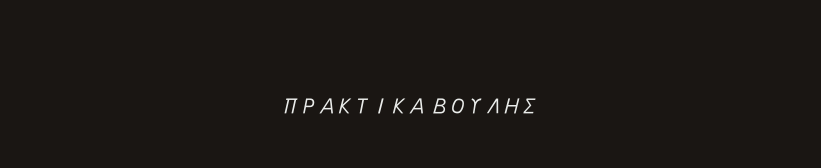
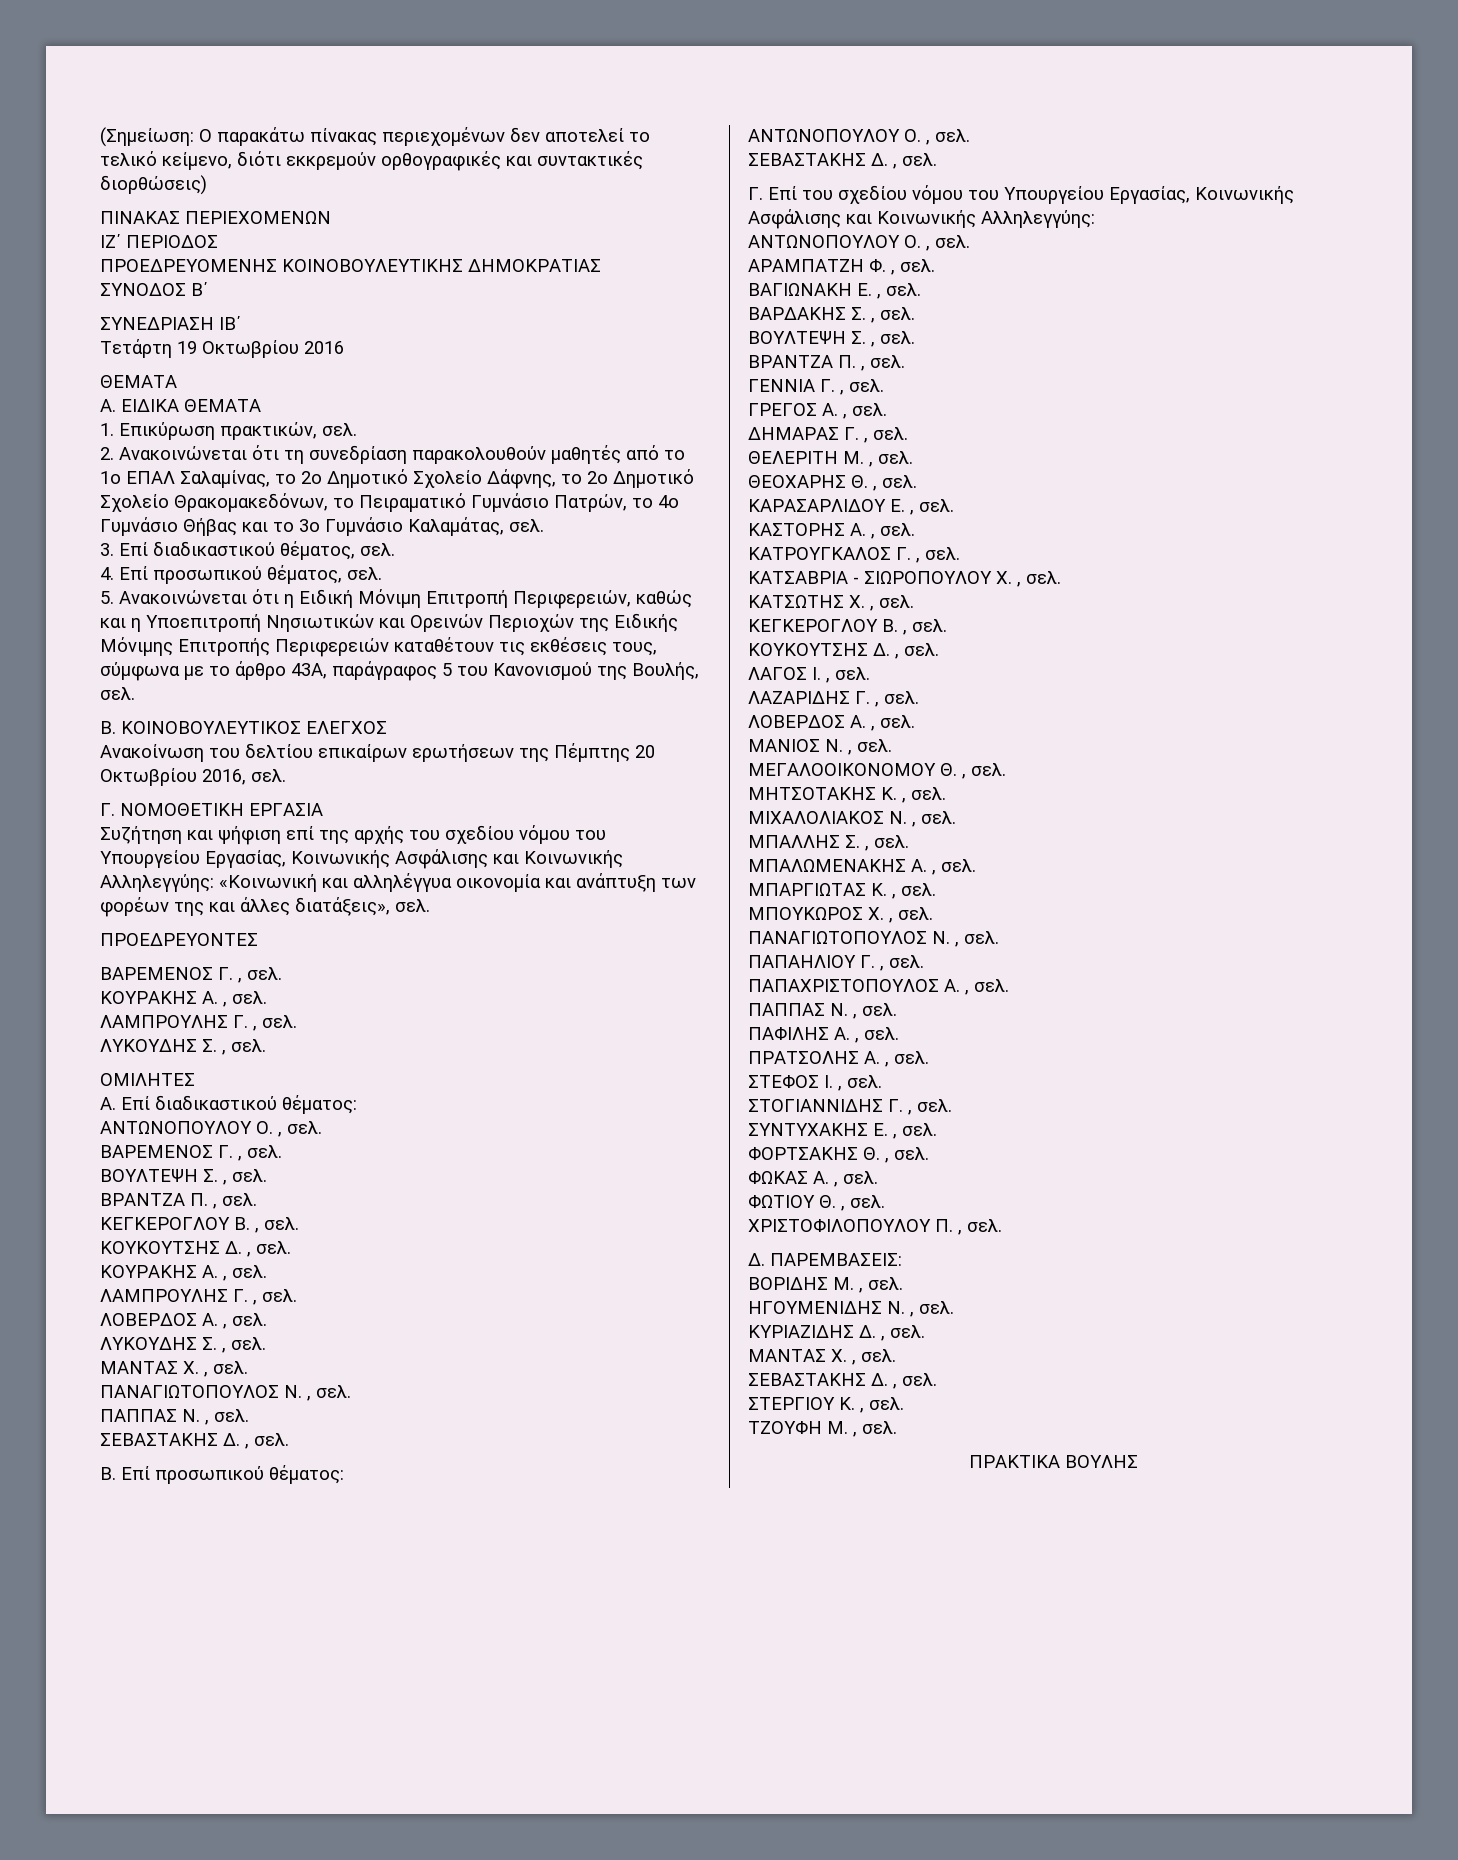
(281, 106) none -> [100,127,650,147] [100,151,643,171] [100,175,207,195] [100,211,331,224] [100,234,218,248] [100,259,601,272] [100,282,208,296] [100,316,241,330] [100,339,344,358] [100,375,177,388] [100,399,261,412] [100,422,357,440] [100,445,685,464] [100,469,694,489] [100,493,679,512] [100,517,544,536] [100,541,395,560] [100,565,382,584] [100,589,692,609] [100,613,678,632] [100,637,657,657] [100,661,699,681] [100,687,135,700] [100,721,387,734] [100,743,655,762] [100,768,286,786] [100,803,323,816] [100,825,606,845] [100,849,623,869] [100,873,696,892] [100,897,430,917] [100,933,258,946] [100,967,282,983] [100,991,267,1007] [100,1015,297,1031] [100,1039,266,1055] [100,1073,195,1086] [100,1095,357,1114] [100,1121,322,1137] [100,1145,282,1161] [100,1169,267,1185] [100,1193,257,1209] [100,1217,299,1233] [100,1241,291,1257] [100,1265,267,1281] [100,1289,297,1305] [100,1313,267,1329] [100,1337,266,1353] [100,1361,248,1377] [100,1385,351,1401] [100,1409,249,1425] [100,1433,289,1449] [100,1465,344,1484] [748,129,970,145] [748,153,937,169] [748,185,1294,204] [748,209,1095,229] [748,235,970,251] [748,259,935,275] [748,283,921,299] [748,307,915,323] [748,331,915,347] [748,355,905,371] [748,379,884,395] [748,403,887,419] [748,427,908,443] [748,451,913,467] [748,475,917,491] [748,499,954,515] [748,523,915,539] [748,547,960,563] [748,571,1061,587] [748,595,914,611] [748,619,947,635] [748,643,939,659] [748,667,870,683] [748,691,919,707] [748,715,915,731] [748,739,892,755] [748,763,1006,779] [748,787,946,803] [748,811,956,827] [748,835,909,851] [748,859,976,875] [748,883,936,899] [748,907,933,923] [748,931,999,947] [748,955,924,971] [748,979,1009,995] [748,1003,897,1019] [748,1027,899,1043] [748,1051,929,1067] [748,1075,882,1091] [748,1099,952,1115] [748,1123,937,1139] [748,1147,929,1163] [748,1171,878,1187] [748,1195,885,1211] [748,1219,1002,1235] [748,1253,902,1266] [748,1277,903,1293] [748,1301,954,1317] [748,1325,925,1341] [748,1349,896,1365] [748,1373,937,1389] [748,1397,904,1413] [748,1421,897,1437] (Σημείωση: Ο παρακάτω πίνακας περιεχομένων δεν αποτελεί το τελικό κείμενο, διότι εκκρεμούν ορθογραφικές και συντακτικές διορθώσεις) // ΠΙΝΑΚΑΣ ΠΕΡΙΕΧΟΜΕΝΩΝ // ΙΖ΄ ΠΕΡΙΟΔΟΣ // ΠΡΟΕΔΡΕΥΟΜΕΝΗΣ ΚΟΙΝΟΒΟΥΛΕΥΤΙΚΗΣ ΔΗΜΟΚΡΑΤΙΑΣ // ΣΥΝΟΔΟΣ Β΄ // ΣΥΝΕΔΡΙΑΣΗ ΙΒ΄ // Τετάρτη 19 Οκτωβρίου 2016 // ΘΕΜΑΤΑ // Α. ΕΙΔΙΚΑ ΘΕΜΑΤΑ // 1. Επικύρωση πρακτικών, σελ. // 2. Ανακοινώνεται ότι τη συνεδρίαση παρακολουθούν μαθητές από το 1ο ΕΠΑΛ Σαλαμίνας, το 2ο Δημοτικό Σχολείο Δάφνης, το 2ο Δημοτικό Σχολείο Θρακομακεδόνων, το Πειραματικό Γυμνάσιο Πατρών, το 4ο Γυμνάσιο Θήβας και το 3ο Γυμνάσιο Καλαμάτας, σελ. // 3. Επί διαδικαστικού θέματος, σελ. // 4. Επί προσωπικού θέματος, σελ. // 5. Ανακοινώνεται ότι η Ειδική Μόνιμη Επιτροπή Περιφερειών, καθώς και η Υποεπιτροπή Νησιωτικών και Ορεινών Περιοχών της Ειδικής Μόνιμης Επιτροπής Περιφερειών καταθέτουν τις εκθέσεις τους, σύμφωνα με το άρθρο 43Α, παράγραφος 5 του Κανονισμού της Βουλής, σελ. // Β. ΚΟΙΝΟΒΟΥΛΕΥΤΙΚΟΣ ΕΛΕΓΧΟΣ // Ανακοίνωση του δελτίου επικαίρων ερωτήσεων της Πέμπτης 20 Οκτωβρίου 2016, σελ. // Γ. ΝΟΜΟΘΕΤΙΚΗ ΕΡΓΑΣΙΑ // Συζήτηση και ψήφιση επί της αρχής του σχεδίου νόμου του Υπουργείου Εργασίας, Κοινωνικής Ασφάλισης και Κοινωνικής Αλληλεγγύης: «Κοινωνική και αλληλέγγυα οικονομία και ανάπτυξη των φορέων της και άλλες διατάξεις», σελ. // ΠΡΟΕΔΡΕΥΟΝΤΕΣ // ΒΑΡΕΜΕΝΟΣ Γ. , σελ. // ΚΟΥΡΑΚΗΣ Α. , σελ. // ΛΑΜΠΡΟΥΛΗΣ Γ. , σελ. // ΛΥΚΟΥΔΗΣ Σ. , σελ. // ΟΜΙΛΗΤΕΣ // Α. Επί διαδικαστικού θέματος: // ΑΝΤΩΝΟΠΟΥΛΟΥ Ο. , σελ. // ΒΑΡΕΜΕΝΟΣ Γ. , σελ. // ΒΟΥΛΤΕΨΗ Σ. , σελ. // ΒΡΑΝΤΖΑ Π. , σελ. // ΚΕΓΚΕΡΟΓΛΟΥ Β. , σελ. // ΚΟΥΚΟΥΤΣΗΣ Δ. , σελ. // ΚΟΥΡΑΚΗΣ Α. , σελ. // ΛΑΜΠΡΟΥΛΗΣ Γ. , σελ. // ΛΟΒΕΡΔΟΣ Α. , σελ. // ΛΥΚΟΥΔΗΣ Σ. , σελ. // ΜΑΝΤΑΣ Χ. , σελ. // ΠΑΝΑΓΙΩΤΟΠΟΥΛΟΣ Ν. , σελ. // ΠΑΠΠΑΣ Ν. , σελ. // ΣΕΒΑΣΤΑΚΗΣ Δ. , σελ. // Β. Επί προσωπικού θέματος: // ΑΝΤΩΝΟΠΟΥΛΟΥ Ο. , σελ. // ΣΕΒΑΣΤΑΚΗΣ Δ. , σελ. // Γ. Επί του σχεδίου νόμου του Υπουργείου Εργασίας, Κοινωνικής Ασφάλισης και Κοινωνικής Αλληλεγγύης: // ΑΝΤΩΝΟΠΟΥΛΟΥ Ο. , σελ. // ΑΡΑΜΠΑΤΖΗ Φ. , σελ. // ΒΑΓΙΩΝΑΚΗ Ε. , σελ. // ΒΑΡΔΑΚΗΣ Σ. , σελ. // ΒΟΥΛΤΕΨΗ Σ. , σελ. // ΒΡΑΝΤΖΑ Π. , σελ. // ΓΕΝΝΙΑ Γ. , σελ. // ΓΡΕΓΟΣ Α. , σελ. // ΔΗΜΑΡΑΣ Γ. , σελ. // ΘΕΛΕΡΙΤΗ Μ. , σελ. // ΘΕΟΧΑΡΗΣ Θ. , σελ. // ΚΑΡΑΣΑΡΛΙΔΟΥ Ε. , σελ. // ΚΑΣΤΟΡΗΣ Α. , σελ. // ΚΑΤΡΟΥΓΚΑΛΟΣ Γ. , σελ. // ΚΑΤΣΑΒΡΙΑ - ΣΙΩΡΟΠΟΥΛΟΥ Χ. , σελ. // ΚΑΤΣΩΤΗΣ Χ. , σελ. // ΚΕΓΚΕΡΟΓΛΟΥ Β. , σελ. // ΚΟΥΚΟΥΤΣΗΣ Δ. , σελ. // ΛΑΓΟΣ Ι. , σελ. // ΛΑΖΑΡΙΔΗΣ Γ. , σελ. // ΛΟΒΕΡΔΟΣ Α. , σελ. // ΜΑΝΙΟΣ Ν. , σελ. // ΜΕΓΑΛΟΟΙΚΟΝΟΜΟΥ Θ. , σελ. // ΜΗΤΣΟΤΑΚΗΣ Κ. , σελ. // ΜΙΧΑΛΟΛΙΑΚΟΣ Ν. , σελ. // ΜΠΑΛΛΗΣ Σ. , σελ. // ΜΠΑΛΩΜΕΝΑΚΗΣ Α. , σελ. // ΜΠΑΡΓΙΩΤΑΣ Κ. , σελ. // ΜΠΟΥΚΩΡΟΣ Χ. , σελ. // ΠΑΝΑΓΙΩΤΟΠΟΥΛΟΣ Ν. , σελ. // ΠΑΠΑΗΛΙΟΥ Γ. , σελ. // ΠΑΠΑΧΡΙΣΤΟΠΟΥΛΟΣ Α. , σελ. // ΠΑΠΠΑΣ Ν. , σελ. // ΠΑΦΙΛΗΣ Α. , σελ. // ΠΡΑΤΣΟΛΗΣ Α. , σελ. // ΣΤΕΦΟΣ Ι. , σελ. // ΣΤΟΓΙΑΝΝΙΔΗΣ Γ. , σελ. // ΣΥΝΤΥΧΑΚΗΣ Ε. , σελ. // ΦΟΡΤΣΑΚΗΣ Θ. , σελ. // ΦΩΚΑΣ Α. , σελ. // ΦΩΤΙΟΥ Θ. , σελ. // ΧΡΙΣΤΟΦΙΛΟΠΟΥΛΟΥ Π. , σελ. // Δ. ΠΑΡΕΜΒΑΣΕΙΣ: // ΒΟΡΙΔΗΣ Μ. , σελ. // ΗΓΟΥΜΕΝΙΔΗΣ Ν. , σελ. // ΚΥΡΙΑΖΙΔΗΣ Δ. , σελ. // ΜΑΝΤΑΣ Χ. , σελ. // ΣΕΒΑΣΤΑΚΗΣ Δ. , σελ. // ΣΤΕΡΓΙΟΥ Κ. , σελ. // ΤΖΟΥΦΗ Μ. , σελ. //

